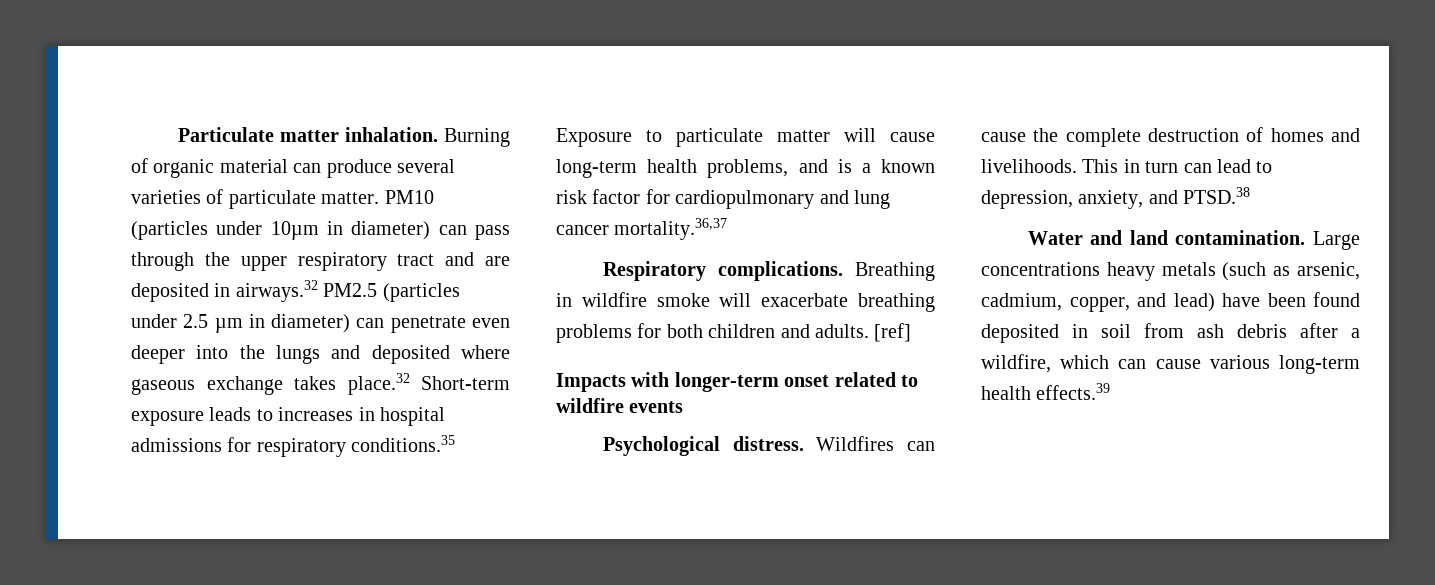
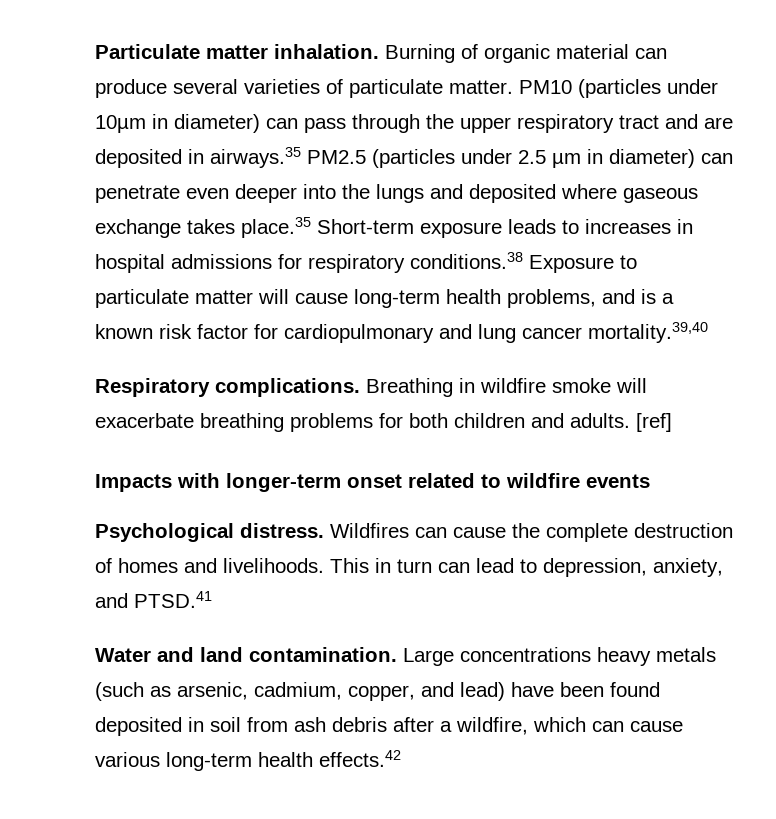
[235,280,318,302] airways.32 -> [210,147,301,168] airways.35
[347,373,410,395] place.32 -> [241,217,311,238] place.35
[351,435,456,452] conditions.35 -> [410,252,523,269] conditions.38
[614,218,728,240] mortality.36,37 -> [588,322,708,343] mortality.39,40
[1183,187,1251,204] PTSD.38 -> [134,591,212,608] PTSD.41
[1036,383,1111,400] effects.39 -> [319,750,401,767] effects.42

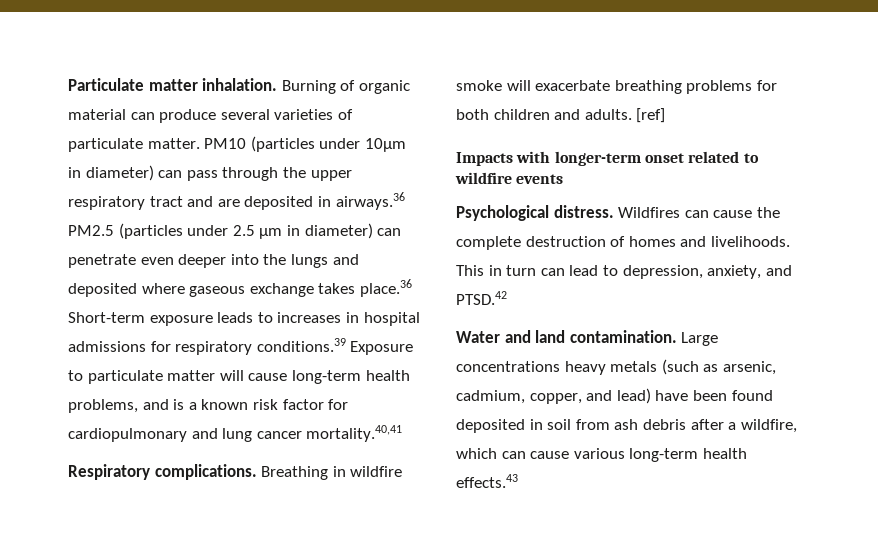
[210,147,301,168] airways.35 -> [335,192,405,210] airways.36
[241,217,311,238] place.35 -> [359,279,412,297] place.36
[410,252,523,269] conditions.38 -> [256,338,346,352] conditions.39
[588,322,708,343] mortality.39,40 -> [306,425,403,442] mortality.40,41
[134,591,212,608] PTSD.41 -> [456,291,507,305] PTSD.42
[319,750,401,767] effects.42 -> [456,474,518,488] effects.43

